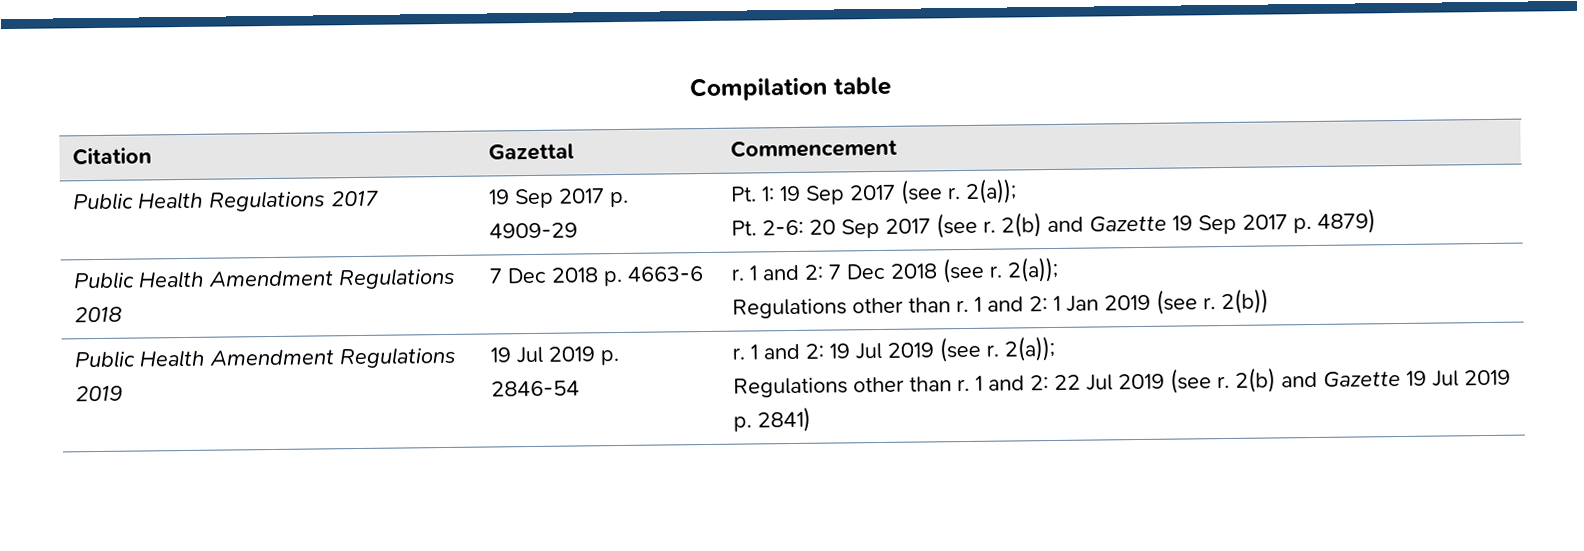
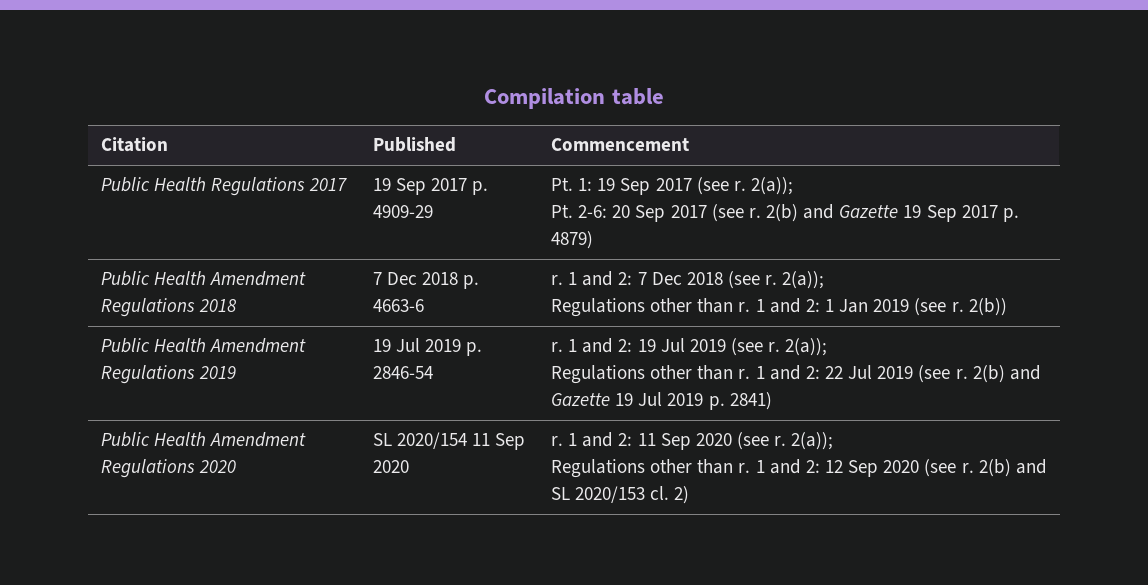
[488,143,575,161] Gazettal -> [373,137,457,152] Published
(812, 419) none -> [101,432,307,447] [101,459,237,478] [373,432,526,450] [373,460,410,473] [551,432,834,450] [551,459,1047,478] [551,486,690,504] // Public Health Amendment Regulations 2020 | SL 2020/154 11 Sep 2020 | r. 1 and 2: 11 Sep 2020 (see r. 2(a)); // Regulations other than r. 1 and 2: 12 Sep 2020 (see r. 2(b) and SL 2020/153 cl. 2)

